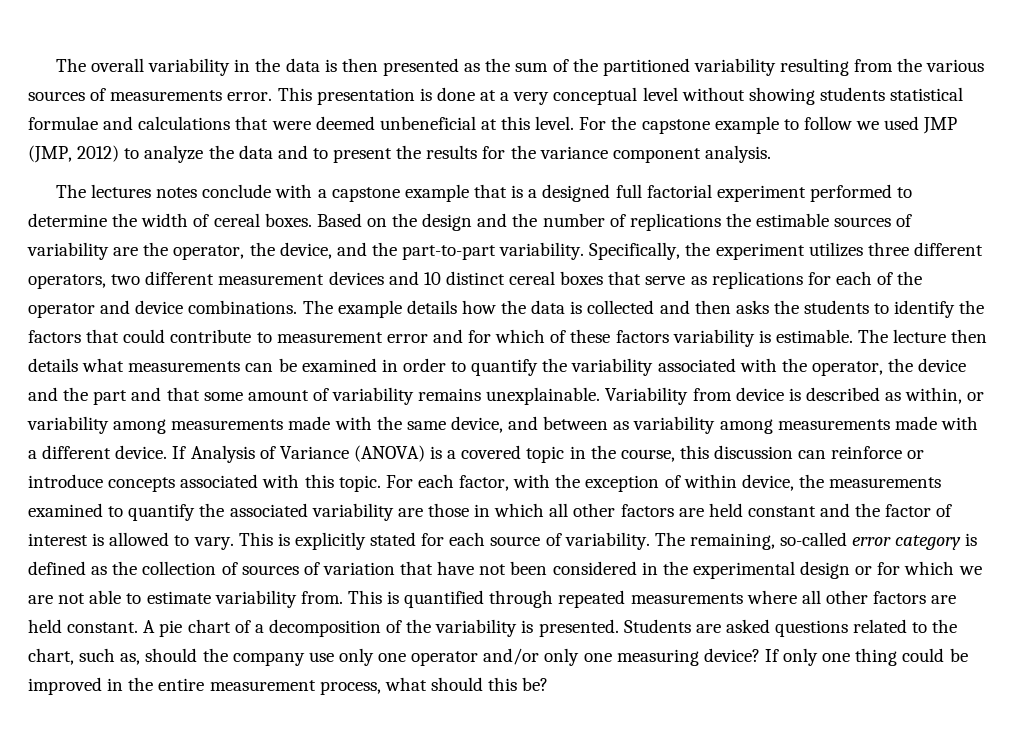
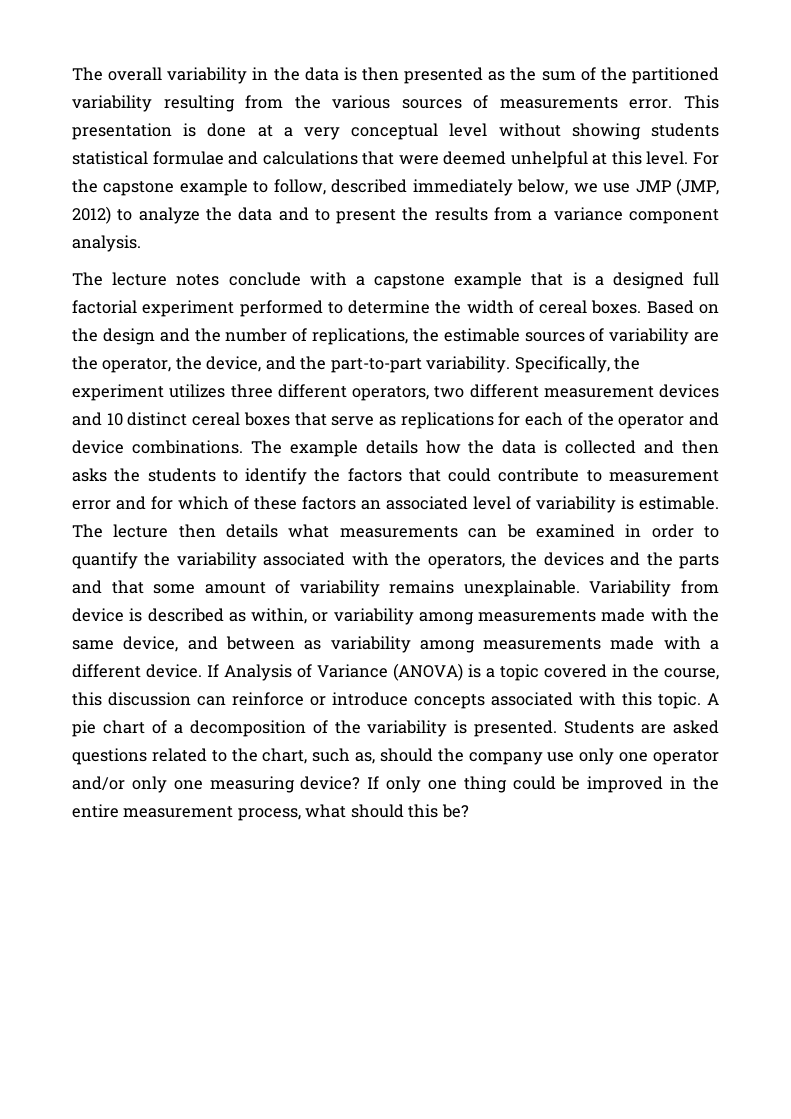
[379,116,476,130] unbeneficial -> [510,151,588,168] unhelpful
[803,116,920,130] follow we used -> [273,179,631,196] follow, described immediately below, we use
[482,145,536,159] for the -> [494,207,548,221] from a
[91,184,152,198] lectures -> [112,272,168,286] lecture
[629,213,721,231] replications -> [312,328,408,345] replications,
(669, 336) none -> [361,496,531,510] an associated level of
[811,358,967,376] [28,387,128,405] operator, the device and the part -> [427,552,719,569] operators, the devices and the parts
[461,445,565,463] covered topic -> [500,664,607,681] topic covered
[385,474,942,492] [28,503,953,521] [28,532,978,550] [28,561,982,579] [28,590,957,608] [28,619,139,633] For each factor, with the exception of within device, the measurements examined to quantify the associated variability are those in which all other factors are held constant and the factor of interest is allowed to vary. This is explicitly stated for each source of variability. The remaining, so-called error category is defined as the collection of sources of variation that have not been considered in the experimental design or for which we are not able to estimate variability from. This is quantified through repeated measurements where all other factors are held constant. -> (701, 700) none

